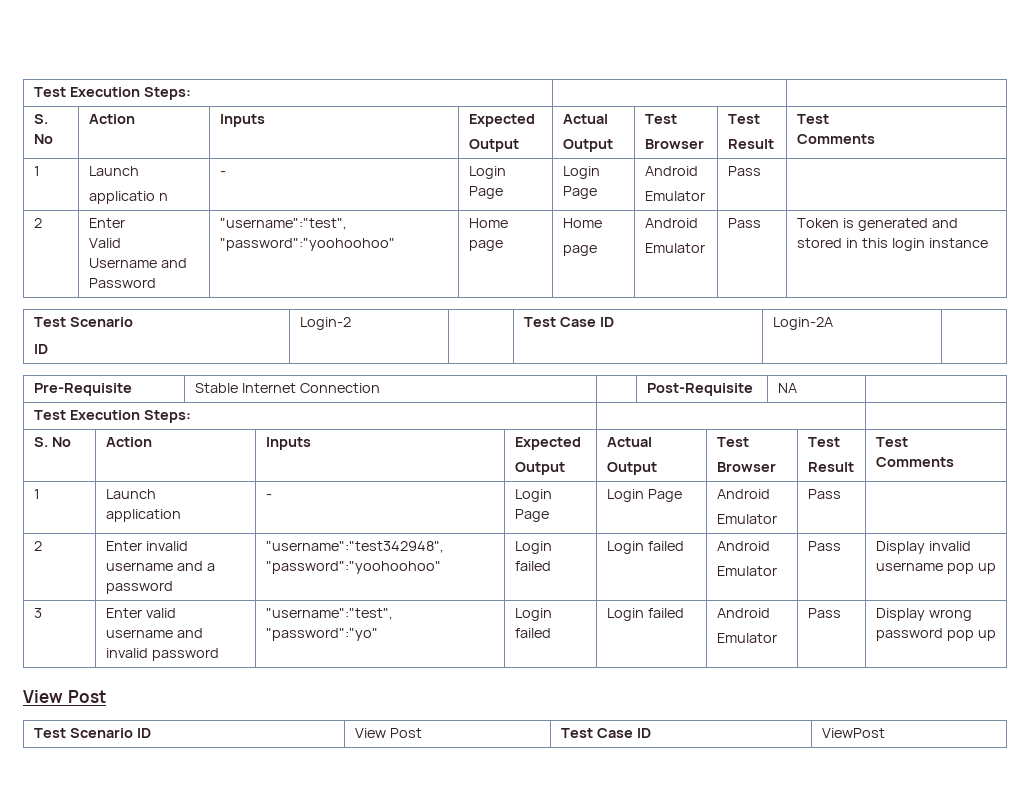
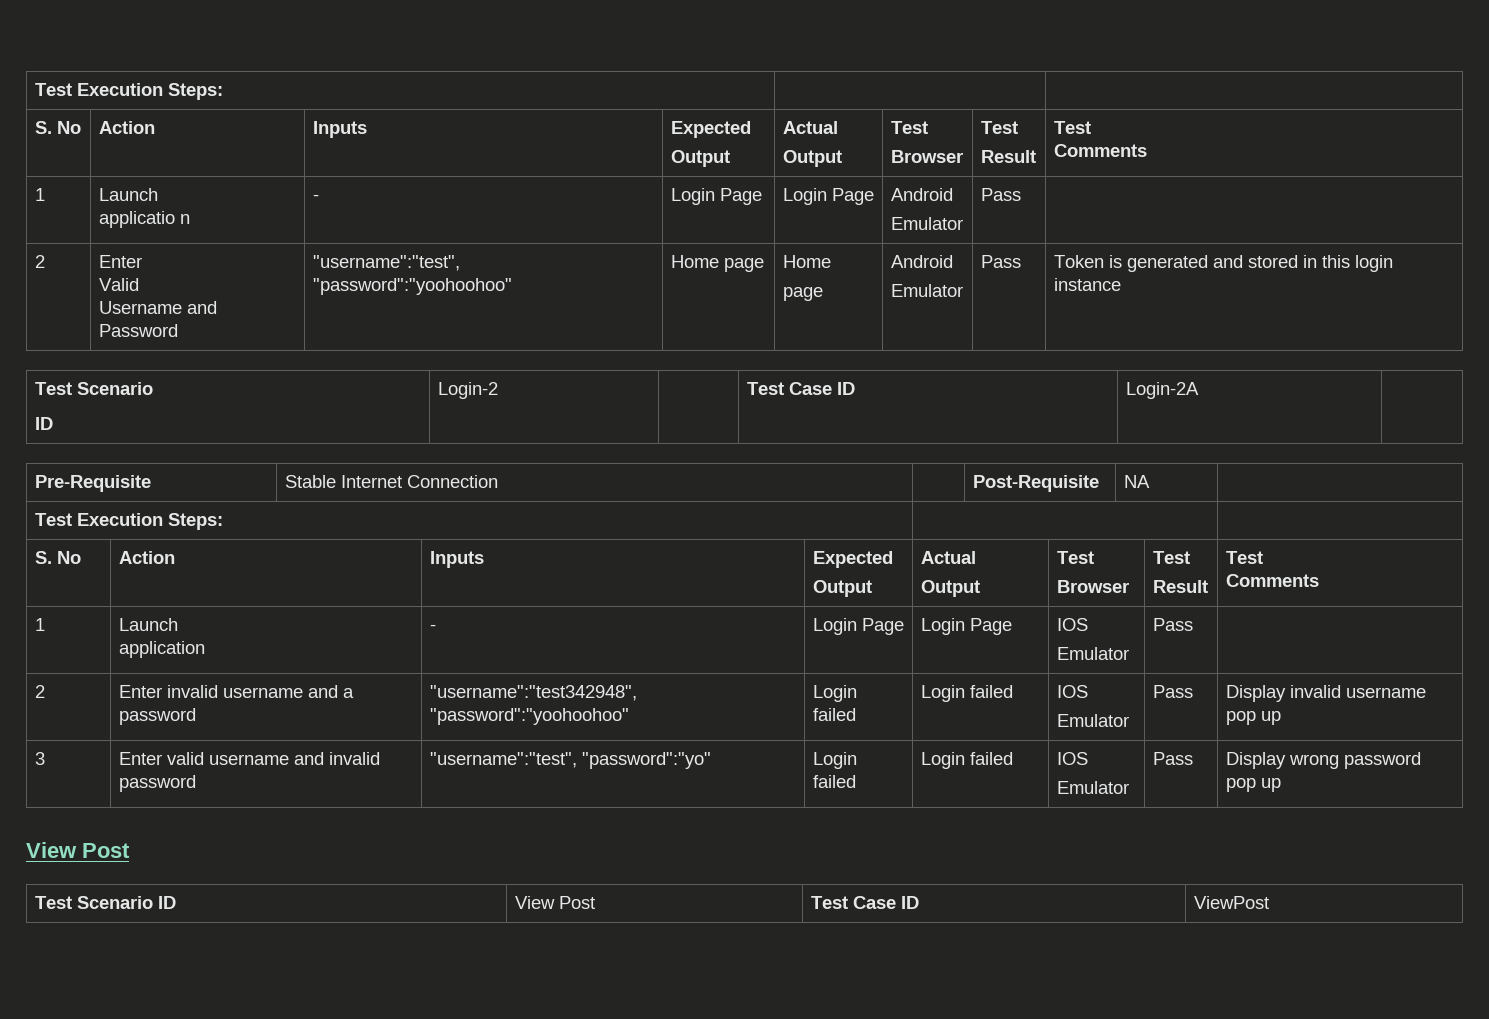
[716,489,770,499] Android -> [1056,618,1088,631] IOS
[716,541,770,551] Android -> [1056,685,1088,698] IOS
[716,608,770,618] Android -> [1056,752,1088,765] IOS

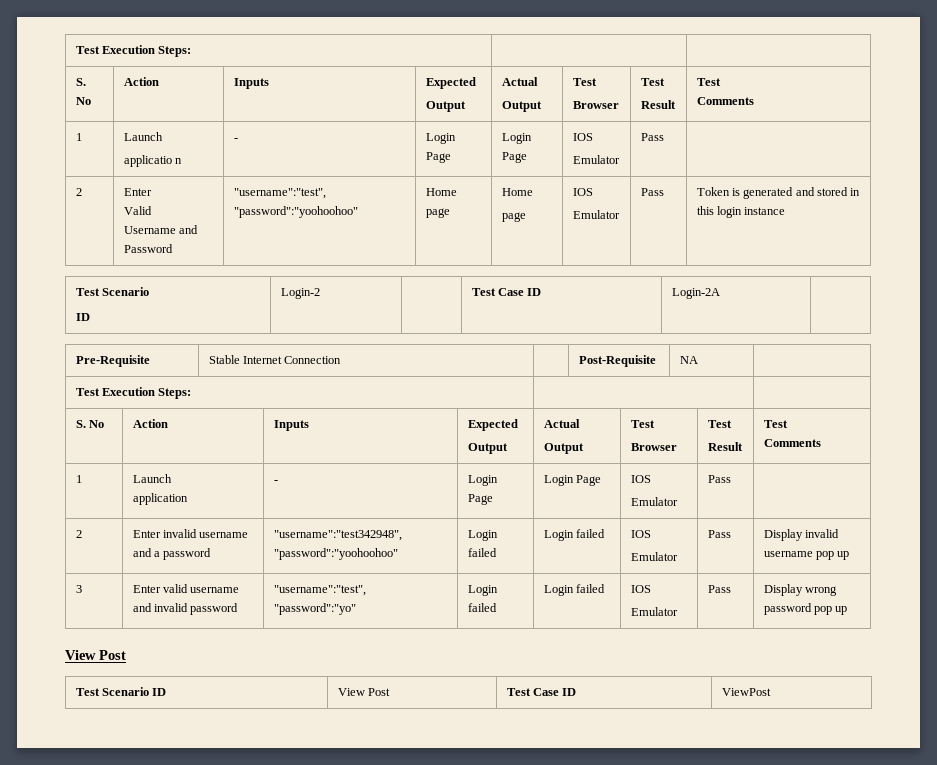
[890,188,953,201] Android -> [572,133,593,141] IOS
[890,255,953,268] Android -> [572,188,593,196] IOS

